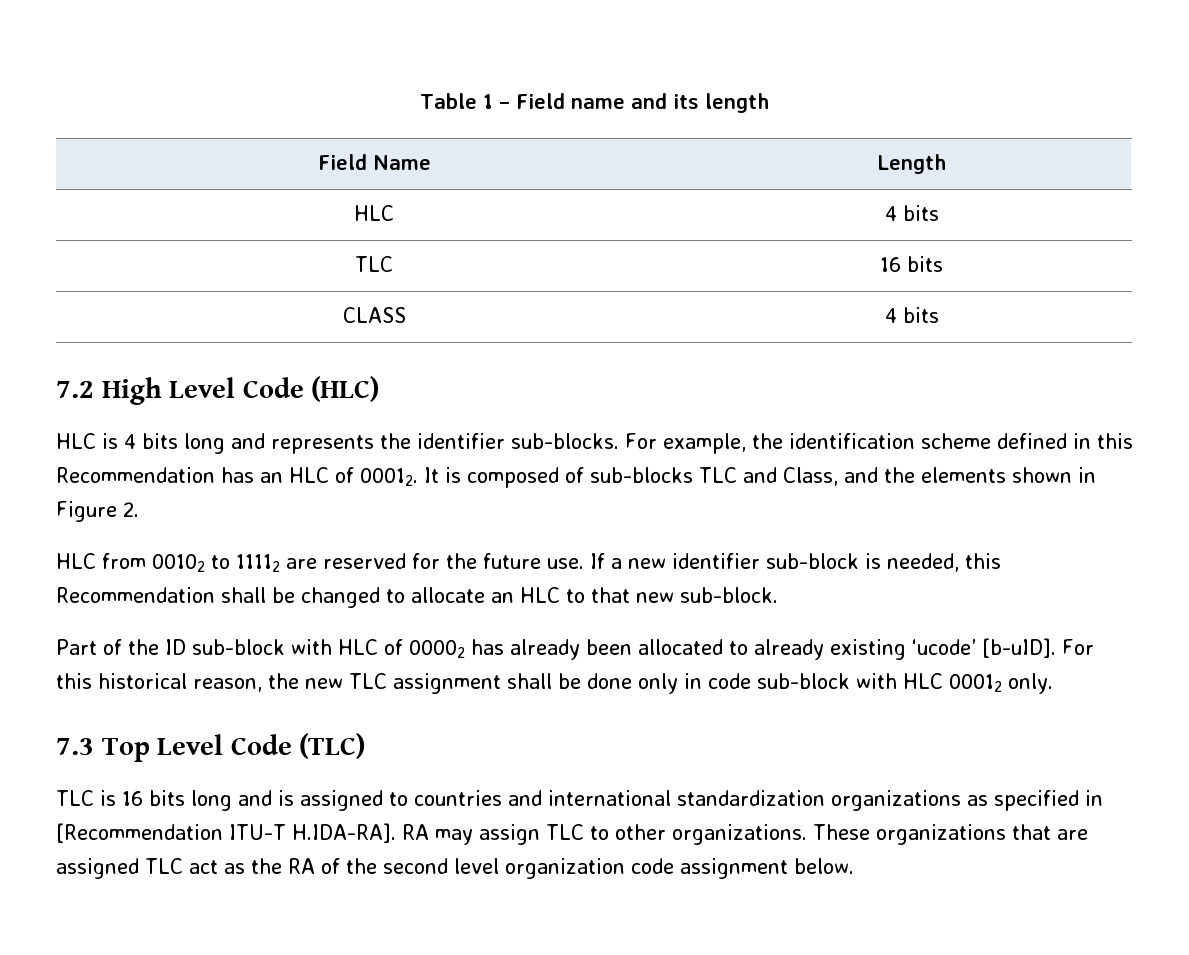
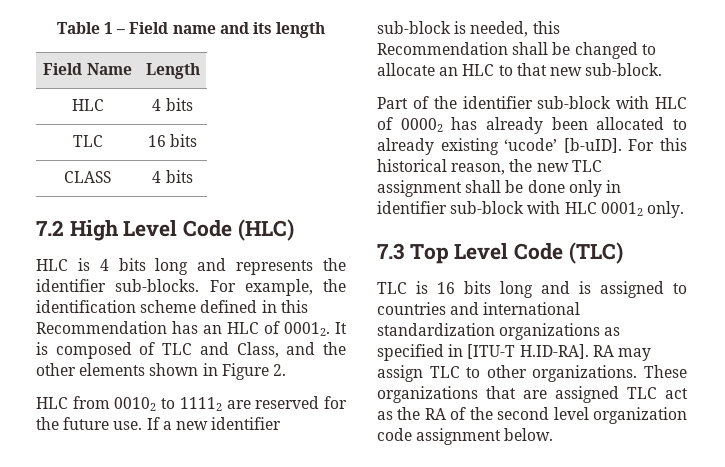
[590,467,693,483] sub-blocks -> (156, 348) none
(915, 475) none -> [36,363,76,376] other
[165,639,186,655] ID -> [462,96,533,109] identifier
[708,673,751,689] code -> [377,201,447,214] identifier
[56,823,396,843] [Recommendation ITU-T H.IDA-RA]. -> [467,344,589,359] [ITU-T H.ID-RA].

